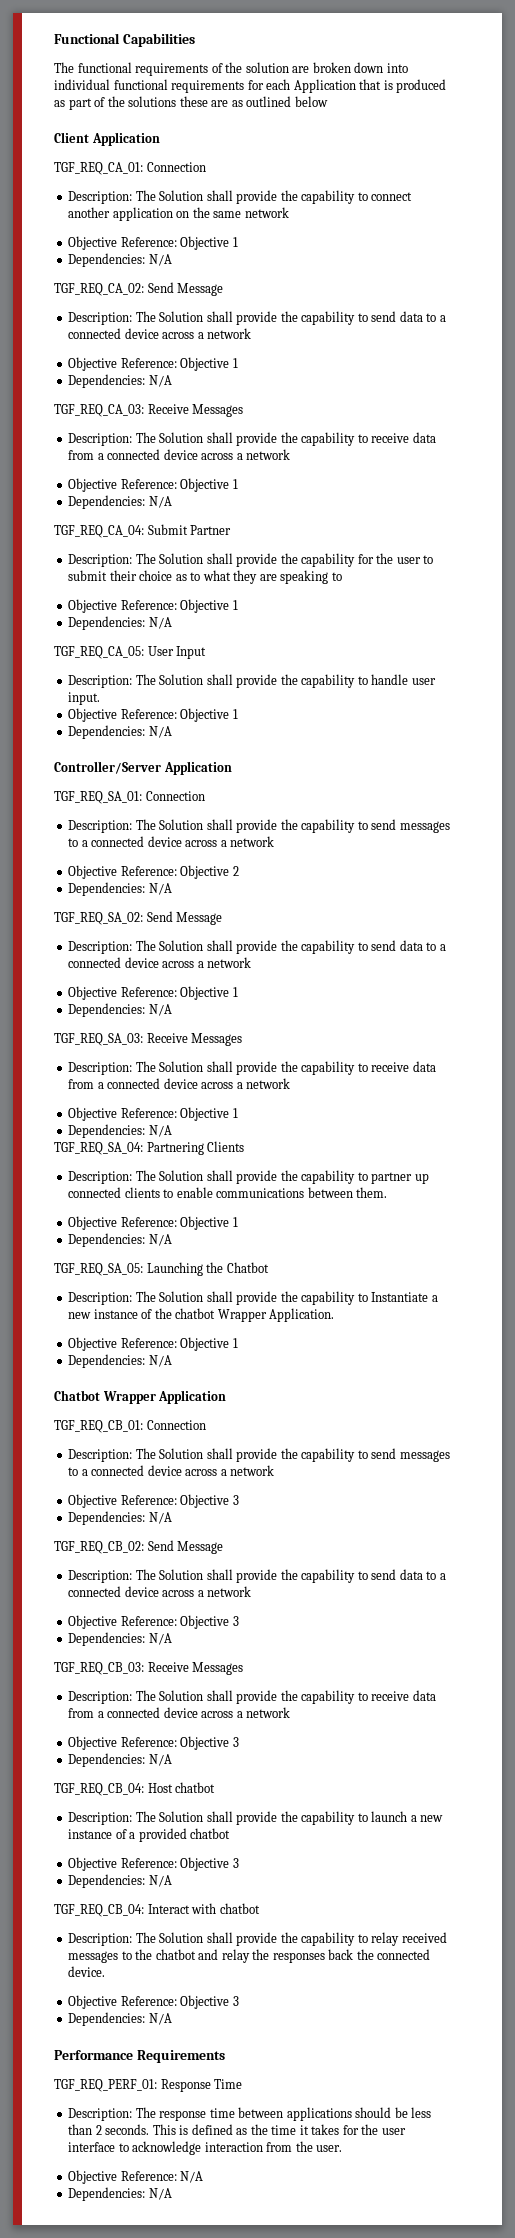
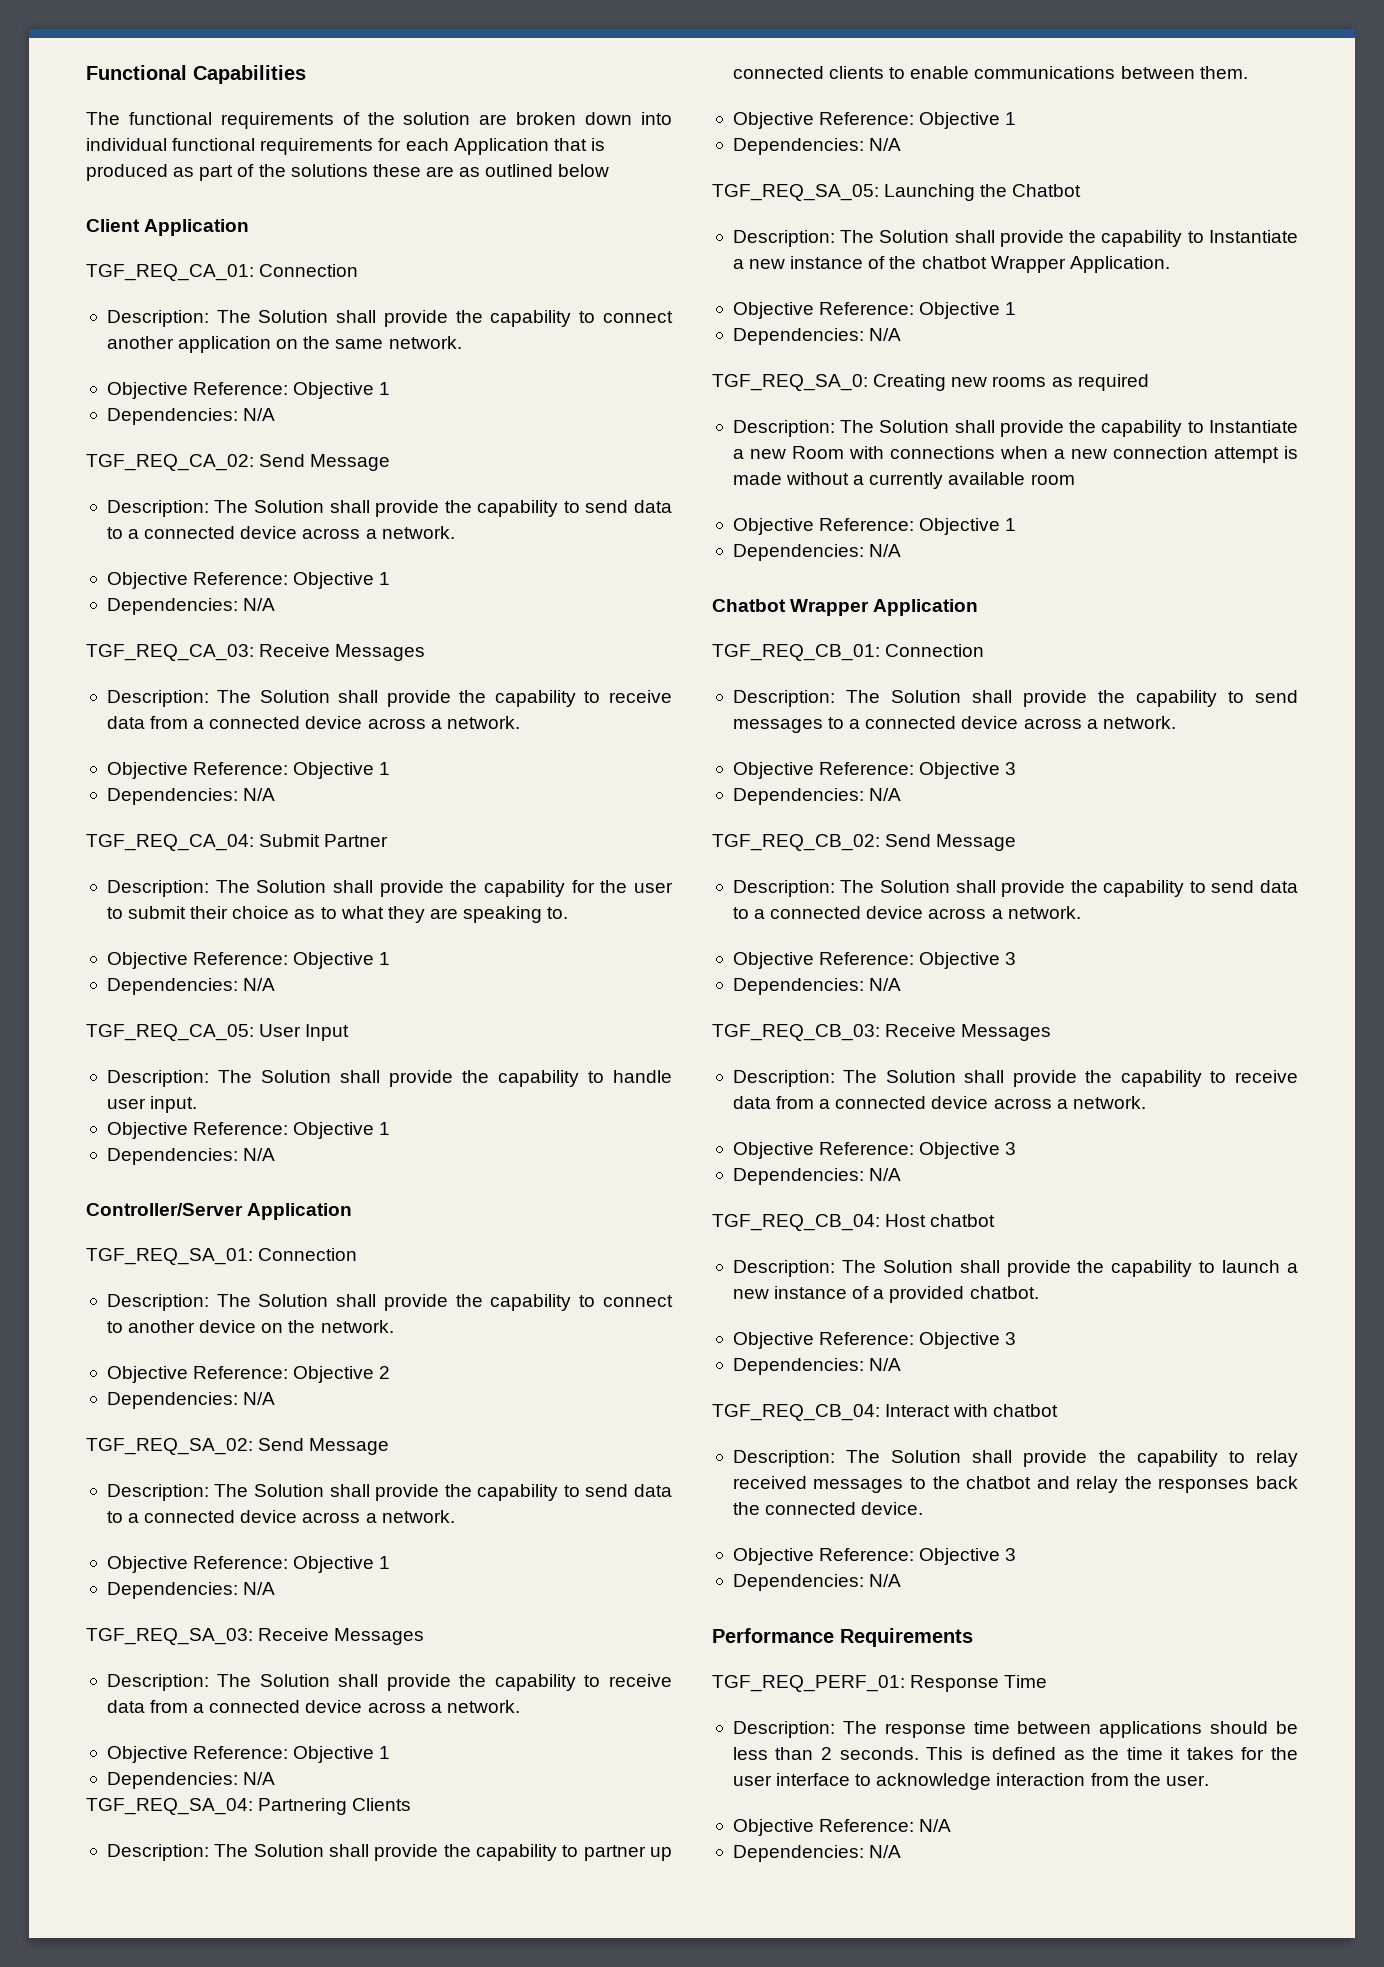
[244,207,289,218] network -> [388,336,462,349] network.
[207,328,252,339] network -> [381,526,455,539] network.
[246,449,291,460] network -> [446,716,520,729] network.
[331,572,342,581] to -> [547,907,569,919] to.
[371,819,450,833] [68,836,275,847] send messages to a connected device across a network -> [603,1295,673,1307] [106,1320,394,1333] connect to another device on the network.
[207,957,252,968] network -> [381,1510,455,1523] network.
[246,1078,291,1089] network -> [446,1700,520,1713] network.
(172, 1361) none -> [712,374,1149,391] [732,420,1298,437] [732,446,1298,463] [732,472,1075,489] [732,518,1017,535] [732,544,902,561] // TGF_REQ_SA_0: Creating new rooms as required // Description: The Solution shall provide the capability to Instantiate a new Room with connections when a new connection attempt is made without a currently available room // Objective Reference: Objective 1 // Dependencies: N/A
[230,1465,275,1476] network -> [1102,716,1176,729] network.
[207,1586,252,1597] network -> [1007,906,1081,919] network.
[246,1707,291,1718] network -> [1072,1096,1146,1109] network.
[190,1828,231,1839] chatbot -> [969,1286,1039,1299] chatbot.

